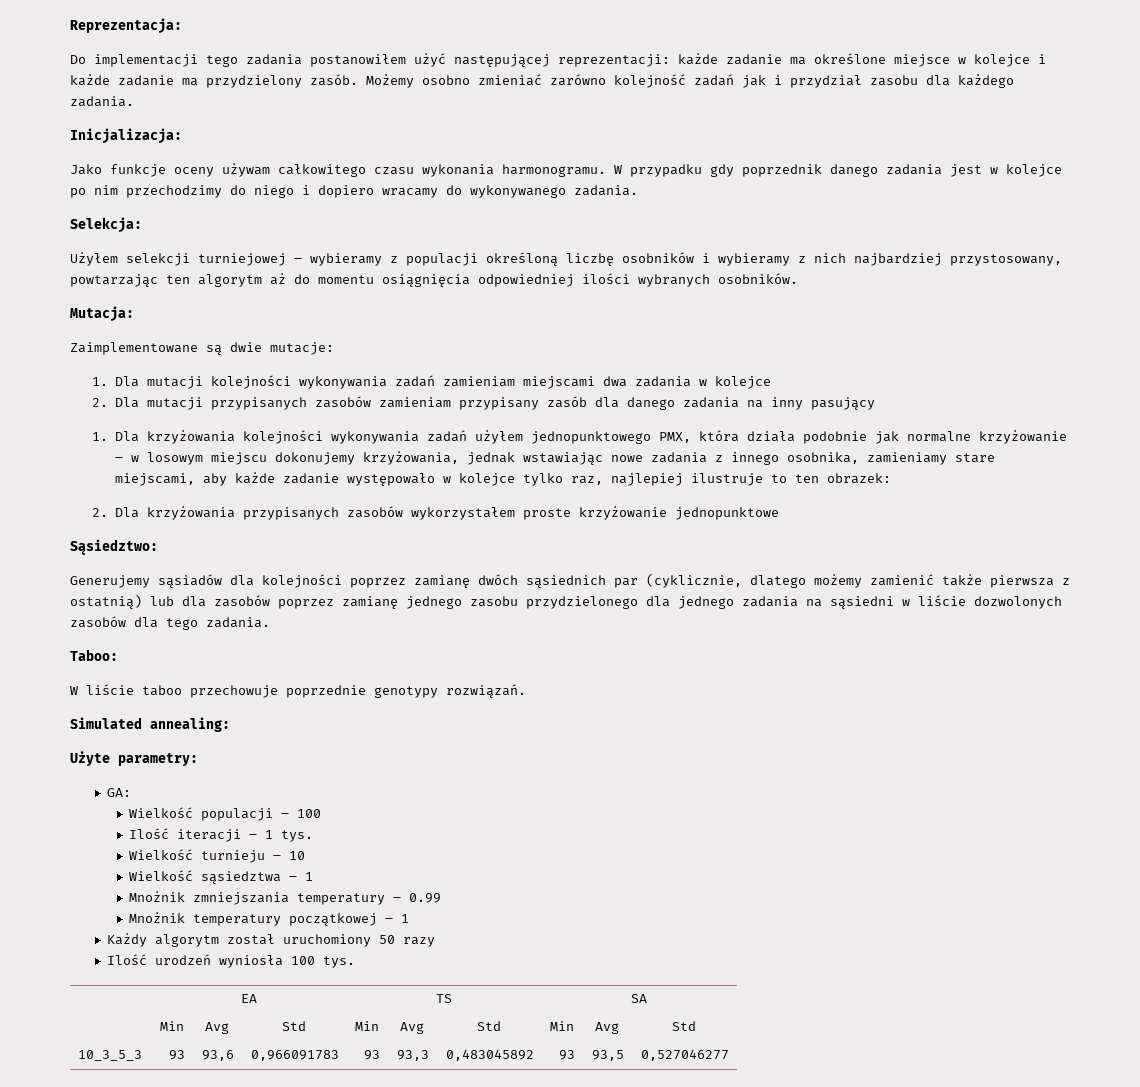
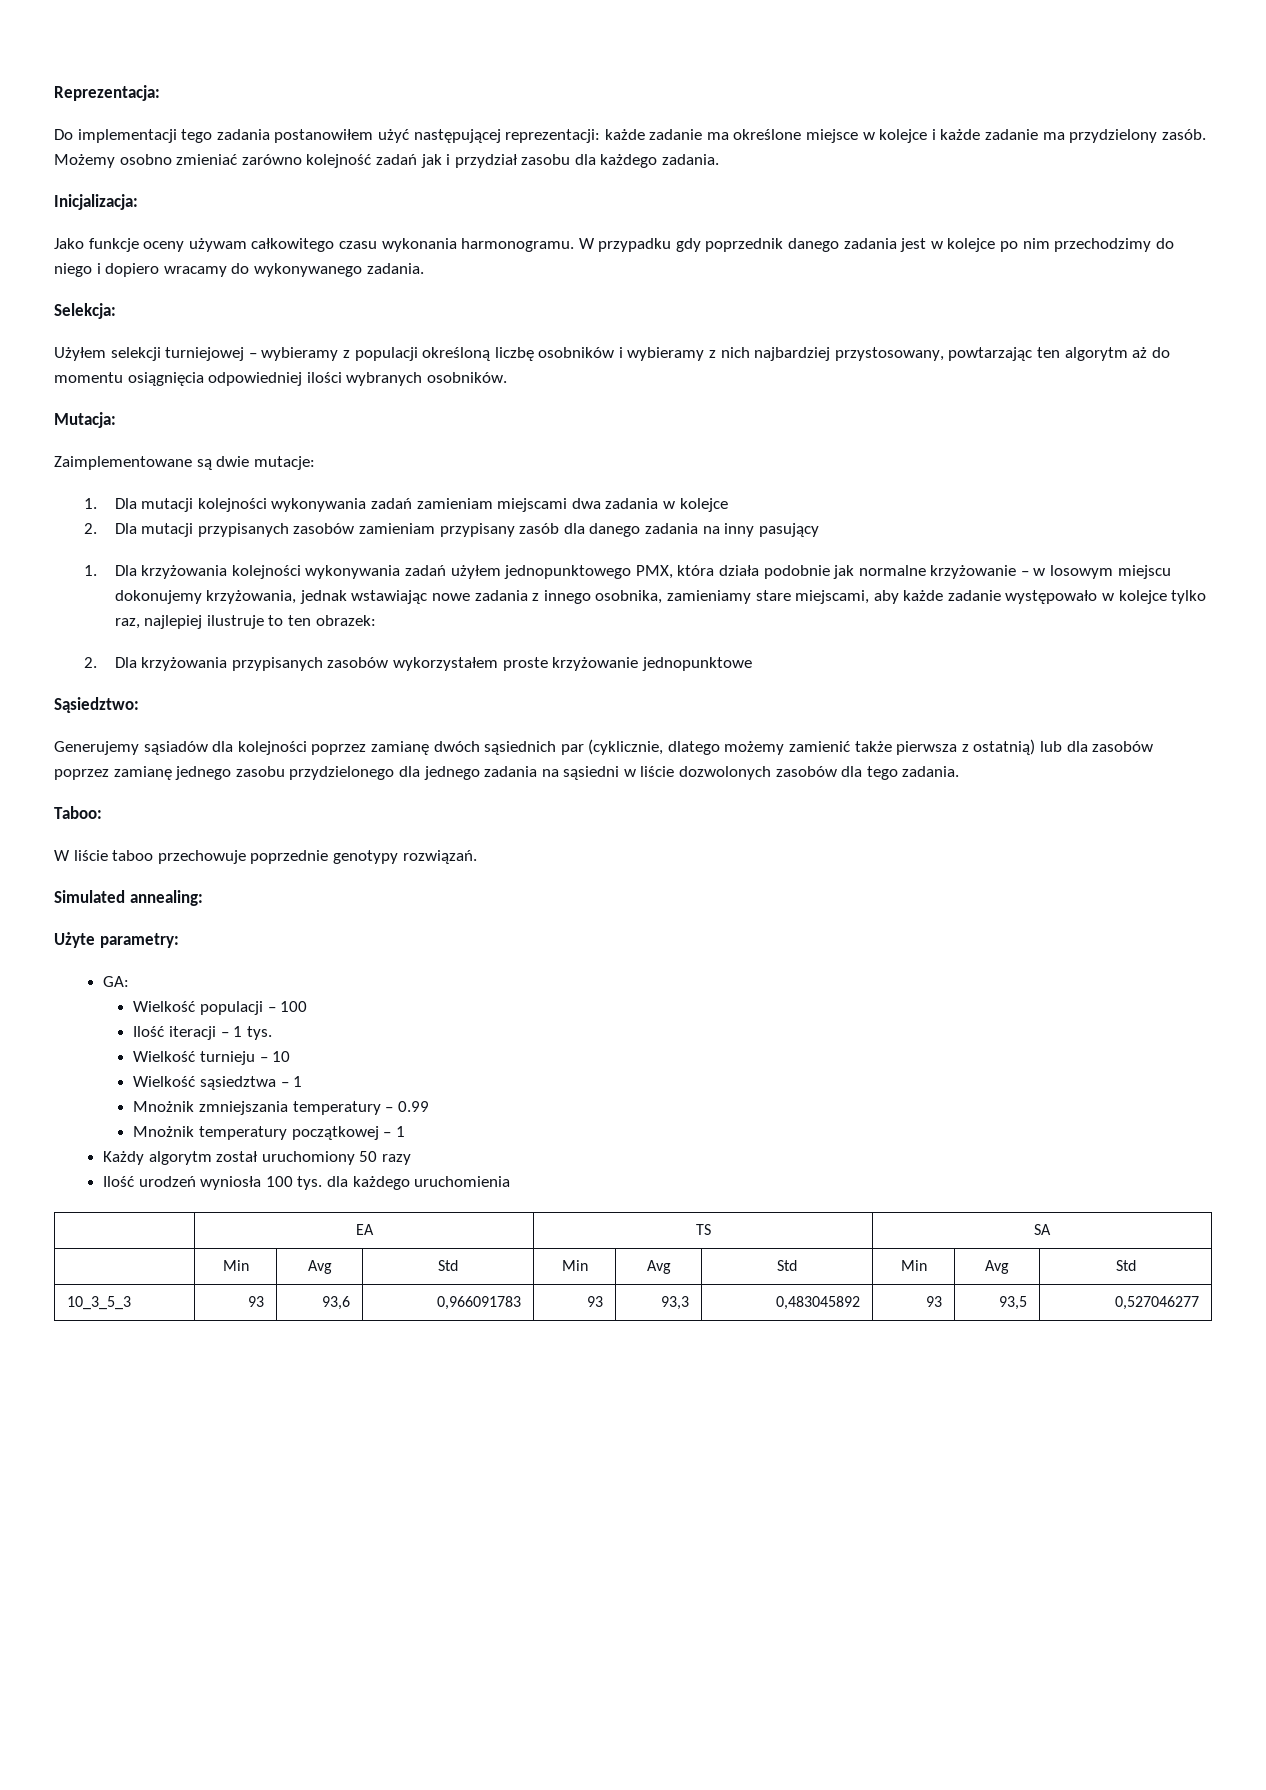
(355, 962) none -> [326,1176,511,1190] dla każdego uruchomienia

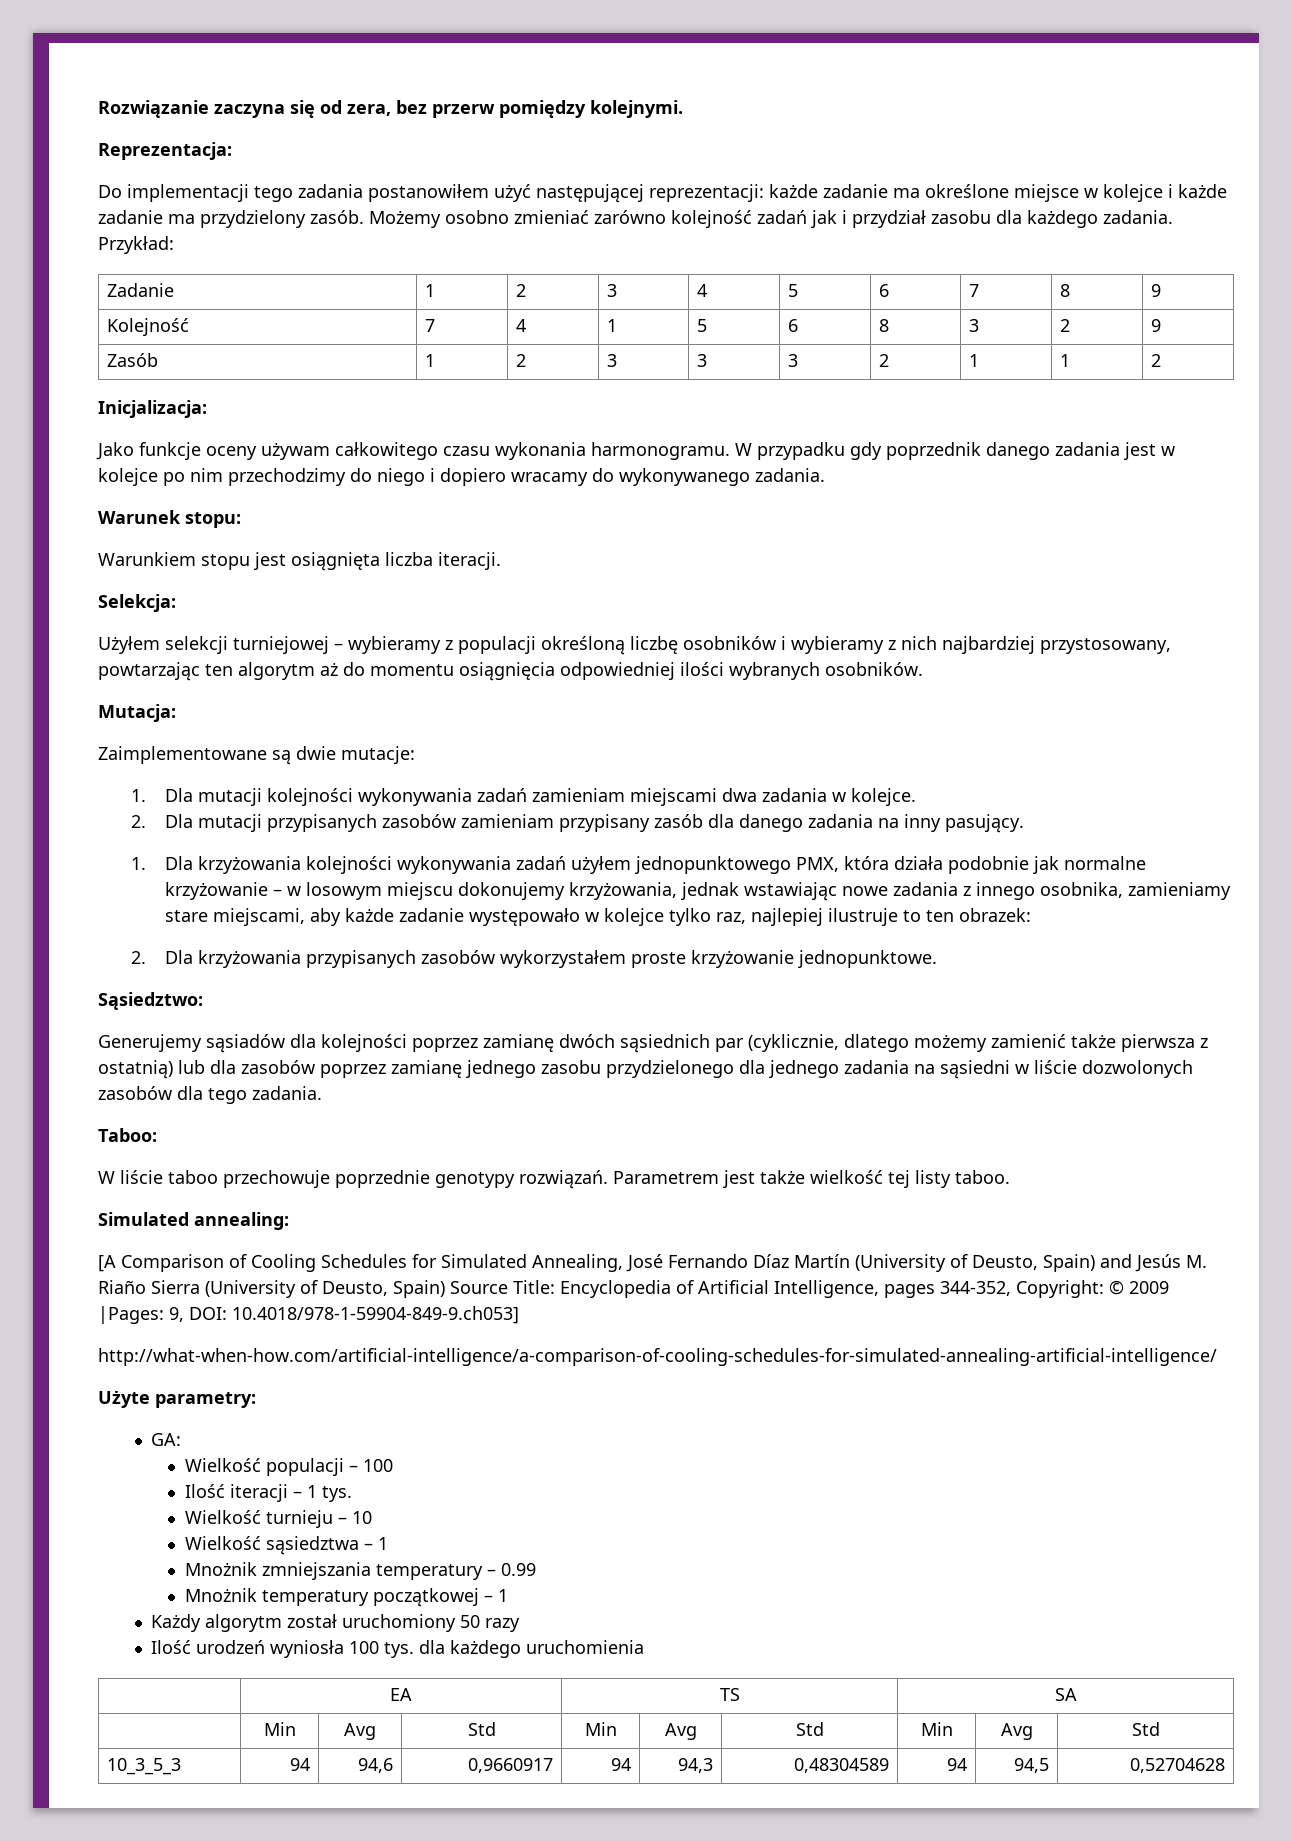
(54, 93) none -> [98,100,683,118] Rozwiązanie zaczyna się od zera, bez przerw pomiędzy kolejnymi. //
(720, 159) none -> [98,236,174,254] [106,283,174,297] [424,284,435,297] [515,284,526,297] [606,284,617,297] [696,284,707,297] [787,284,798,297] [878,284,889,297] [968,284,979,297] [1059,284,1070,297] [1150,284,1161,297] [106,318,189,336] [424,319,435,332] [515,319,526,332] [606,319,617,332] [696,319,707,332] [787,319,798,332] [878,319,889,332] [968,319,979,332] [1059,319,1070,332] [1150,319,1161,332] [106,353,158,367] [424,354,435,367] [515,354,526,367] [606,354,617,367] [696,354,707,367] [787,354,798,367] [878,354,889,367] [968,354,979,367] [1059,354,1070,367] [1150,354,1161,367] Przykład: // Zadanie | 1 | 2 | 3 | 4 | 5 | 6 | 7 | 8 | 9 // Kolejność | 7 | 4 | 1 | 5 | 6 | 8 | 3 | 2 | 9 // Zasób | 1 | 2 | 3 | 3 | 3 | 2 | 1 | 1 | 2
(424, 268) none -> [98,510,241,528] [98,552,501,571] // Warunek stopu: // Warunkiem stopu jest osiągnięta liczba iteracji.
[679,498,728,512] kolejce -> [850,788,916,806] kolejce.
[758,523,819,537] pasujący -> [944,814,1024,833] pasujący.
[641,657,752,671] jednopunktowe -> [797,950,937,968] jednopunktowe.
[54,890,203,906] // Simulated annealing: -> [613,1170,1010,1188] [98,1212,289,1230] [98,1254,1207,1272] [98,1280,1169,1298] [98,1306,519,1324] [98,1348,1217,1366] Parametrem jest także wielkość tej listy taboo. // Simulated annealing: // [A Comparison of Cooling Schedules for Simulated Annealing, José Fernando Díaz Martín (University of Deusto, Spain) and Jesús M. Riaño Sierra (University of Deusto, Spain) Source Title: Encyclopedia of Artificial Intelligence, pages 344-352, Copyright: © 2009 |Pages: 9, DOI: 10.4018/978-1-59904-849-9.ch053] // http://what-when-how.com/artificial-intelligence/a-comparison-of-cooling-schedules-for-simulated-annealing-artificial-intelligence/
[247,1296,264,1307] [321,1296,350,1310] [436,1296,521,1310] [586,1296,603,1307] [660,1296,689,1310] [775,1296,860,1310] [925,1296,942,1307] [998,1296,1027,1310] [1114,1296,1199,1310] 93 | 93,6 | 0,966091783 | 93 | 93,3 | 0,483045892 | 93 | 93,5 | 0,527046277 -> [290,1758,311,1771] [358,1758,394,1773] [468,1758,554,1773] [611,1758,632,1771] [678,1758,714,1773] [794,1758,890,1773] [947,1758,968,1771] [1014,1758,1050,1773] [1130,1758,1226,1773] 94 | 94,6 | 0,9660917 | 94 | 94,3 | 0,48304589 | 94 | 94,5 | 0,52704628

